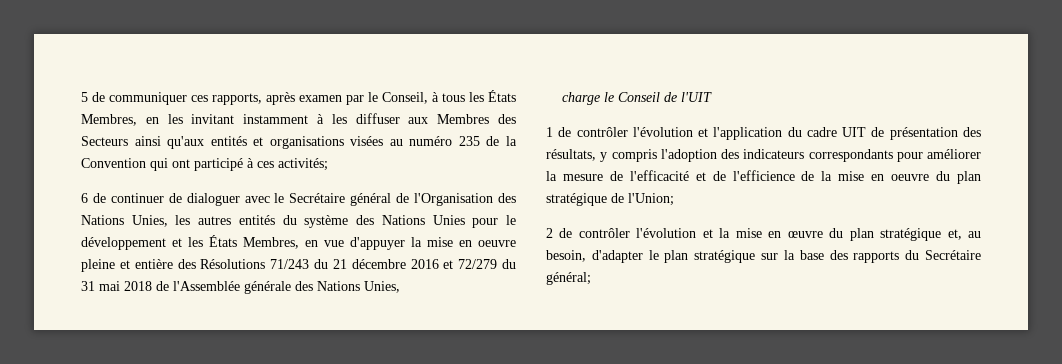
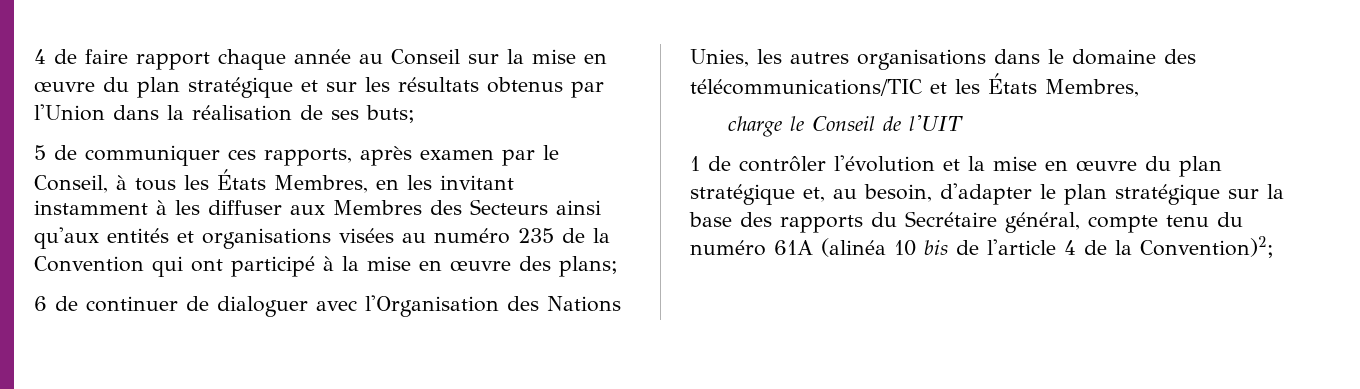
(81, 97) none -> [34,49,607,70] [34,77,604,98] [34,104,415,123] 4 de faire rapport chaque année au Conseil sur la mise en œuvre du plan stratégique et sur les résultats obtenus par l'Union dans la réalisation de ses buts; //
[257,158,328,171] ces activités; -> [342,256,618,277] la mise en œuvre des plans;
[274,193,410,206] le Secrétaire général de -> (357, 305) none
[238,215,516,228] [81,235,516,250] [81,259,516,272] [81,281,400,294] entités du système des Nations Unies pour le développement et les États Membres, en vue d'appuyer la mise en oeuvre pleine et entière des Résolutions 71/243 du 21 décembre 2016 et 72/279 du 31 mai 2018 de l'Assemblée générale des Nations Unies, -> [857,49,1196,70] [690,73,1139,97] organisations dans le domaine des télécommunications/TIC et les États Membres,
[713,127,981,140] [546,149,981,162] [546,170,981,184] [546,193,674,206] [546,228,713,238] l'application du cadre UIT de présentation des résultats, y compris l'adoption des indicateurs correspondants pour améliorer la mesure de l'efficacité et de l'efficience de la mise en oeuvre du plan stratégique de l'Union; // 2 de contrôler l'évolution et -> (960, 165) none
[546,272,591,285] général; -> [1005,212,1243,233] [690,236,1274,258] général, compte tenu du numéro 61A (alinéa 10 bis de l'article 4 de la Convention)2;

